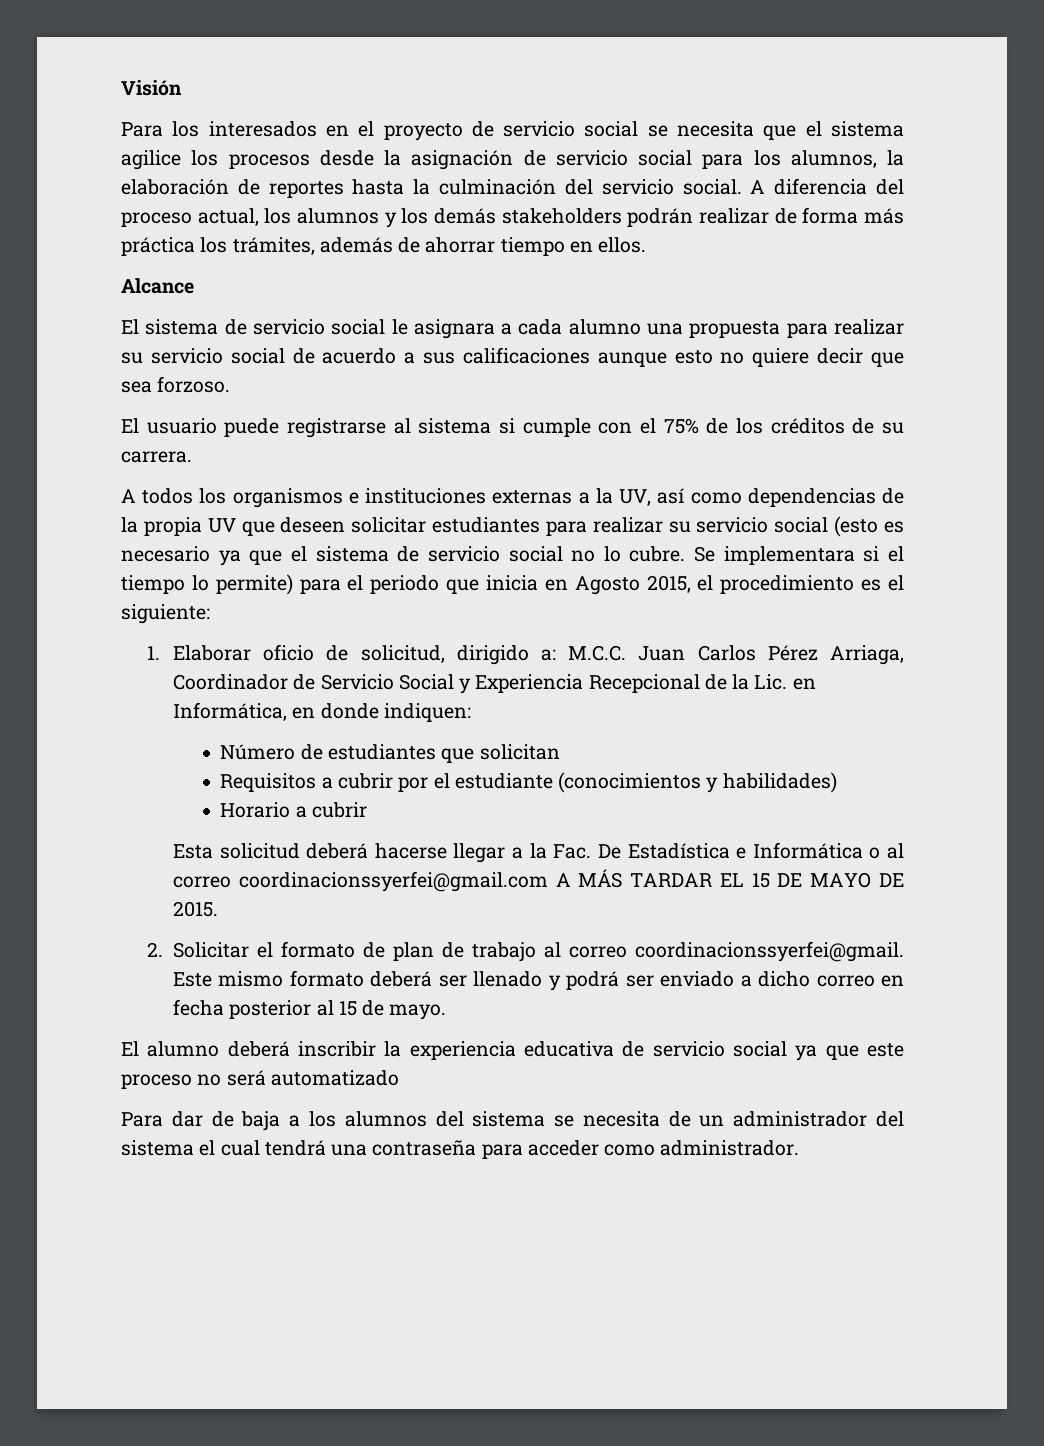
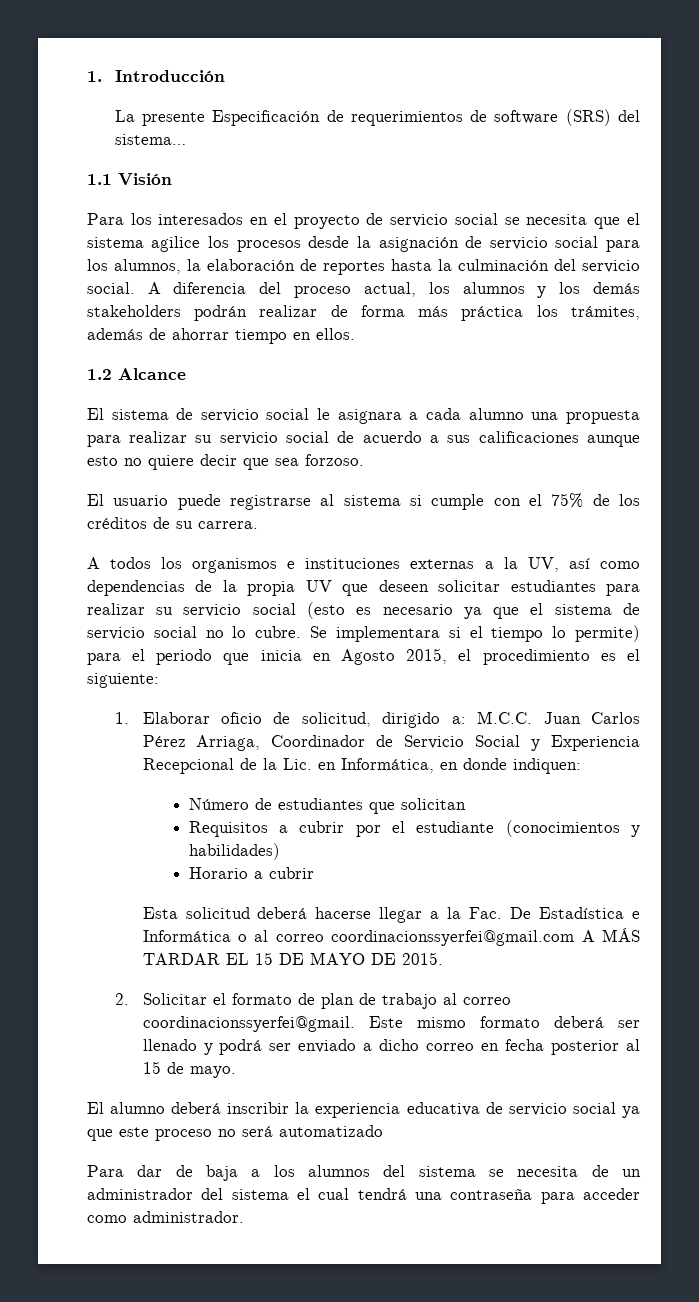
(121, 88) none -> [86,70,225,82] [114,109,640,126] [114,134,186,145] [86,174,112,185] 1. Introducción // La presente Especificación de requerimientos de software (SRS) del sistema… // 1.1
(647, 245) none -> [86,369,112,380] 1.2

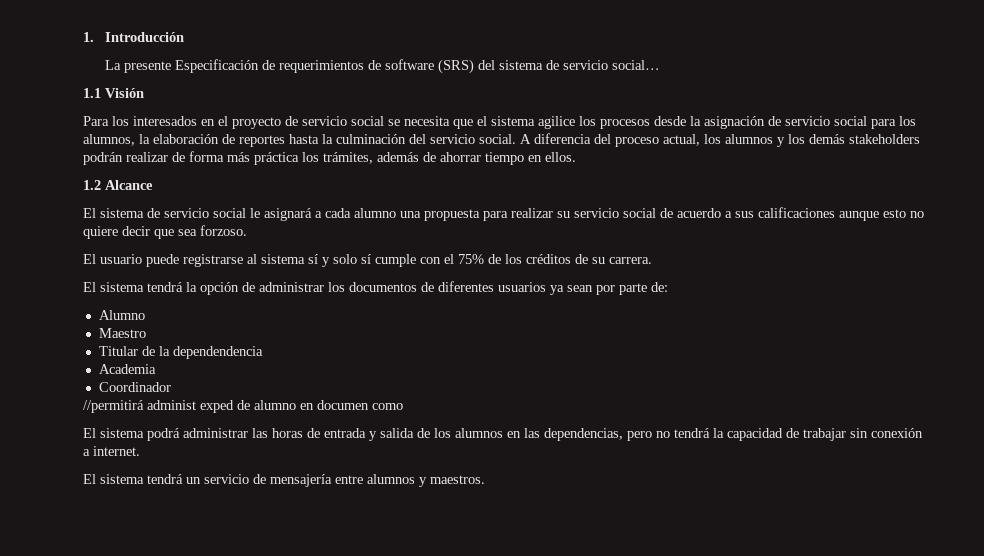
[114,134,186,145] sistema… -> [499,60,661,70] sistema de servicio social…
[337,409,402,424] asignara -> [263,208,312,221] asignará
[409,495,422,506] si -> [307,254,371,267] sí y solo sí
[86,557,641,573] [86,580,641,596] [86,602,641,619] [86,625,640,642] [86,648,640,665] [86,673,159,688] [114,711,640,728] [142,735,641,751] [142,758,581,774] [188,798,466,814] [188,820,641,837] [188,843,280,860] [188,867,314,879] [142,907,641,923] [142,928,640,946] [142,952,443,965] [114,993,511,1009] [142,1016,640,1032] [142,1039,640,1055] [142,1061,236,1078] [86,1102,641,1118] [86,1125,383,1141] [86,1165,641,1181] [86,1188,640,1204] [86,1211,244,1223] A todos los organismos e instituciones externas a la UV, así como dependencias de la propia UV que deseen solicitar estudiantes para realizar su servicio social (esto es necesario ya que el sistema de servicio social no lo cubre. Se implementara si el tiempo lo permite) para el periodo que inicia en Agosto 2015, el procedimiento es el siguiente: // 1. Elaborar oficio de solicitud, dirigido a: M.C.C. Juan Carlos Pérez Arriaga, Coordinador de Servicio Social y Experiencia Recepcional de la Lic. en Informática, en donde indiquen: // Número de estudiantes que solicitan // Requisitos a cubrir por el estudiante (conocimientos y habilidades) // Horario a cubrir // Esta solicitud deberá hacerse llegar a la Fac. De Estadística e Informática o al correo coordinacionssyerfei@gmail.com A MÁS TARDAR EL 15 DE MAYO DE 2015. // 2. Solicitar el formato de plan de trabajo al correo coordinacionssyerfei@gmail. Este mismo formato deberá ser llenado y podrá ser enviado a dicho correo en fecha posterior al 15 de mayo. // El alumno deberá inscribir la experiencia educativa de servicio social ya que este proceso no será automatizado // Para dar de baja a los alumnos del sistema se necesita de un administrador del sistema el cual tendrá una contraseña para acceder como administrador. -> [82,281,668,295] [98,310,145,320] [98,328,146,338] [98,346,263,359] [98,364,156,374] [98,382,171,392] [82,400,403,413] [82,428,923,441] [82,446,140,456] [82,474,485,487] El sistema tendrá la opción de administrar los documentos de diferentes usuarios ya sean por parte de: // Alumno // Maestro // Titular de la dependendencia // Academia // Coordinador // //permitirá administ exped de alumno en documen como // El sistema podrá administrar las horas de entrada y salida de los alumnos en las dependencias, pero no tendrá la capacidad de trabajar sin conexión a internet. // El sistema tendrá un servicio de mensajería entre alumnos y maestros.

